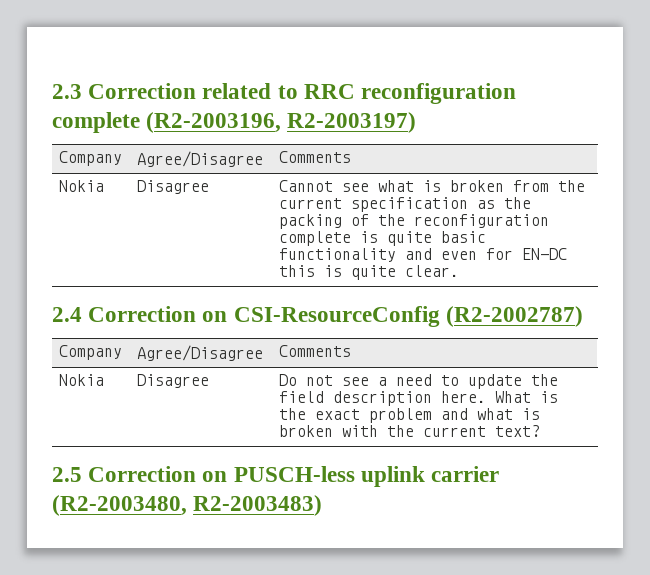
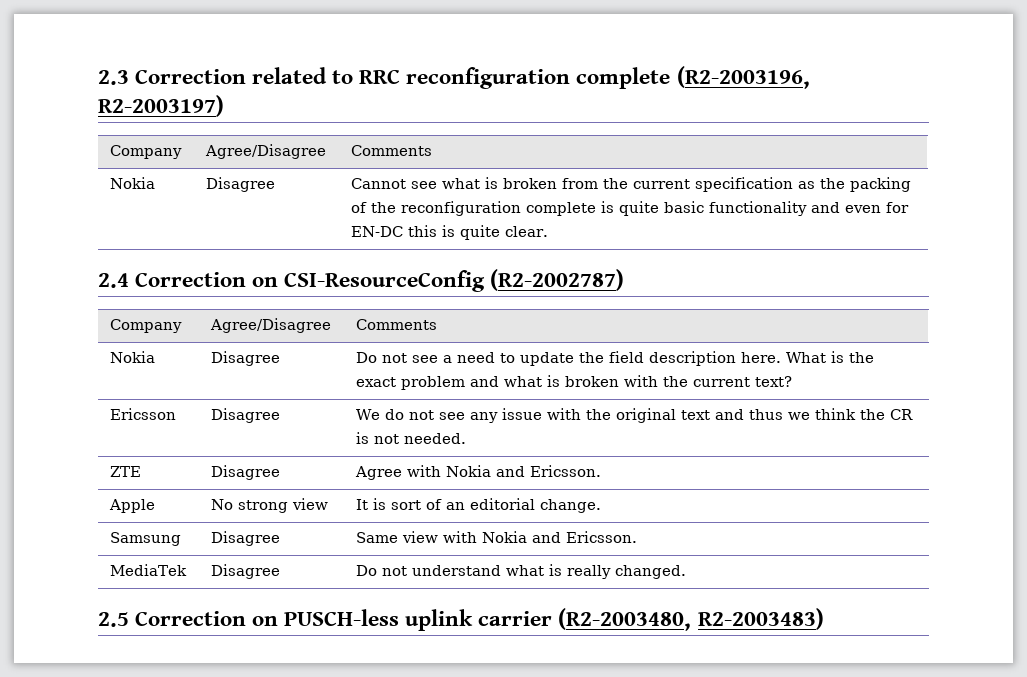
(541, 431) none -> [110,408,177,420] [211,408,281,423] [356,408,914,423] [356,432,467,444] [110,466,142,477] [211,465,281,480] [355,465,602,480] [109,499,156,513] [211,498,329,513] [356,498,602,513] [110,532,182,546] [211,531,281,546] [356,531,638,543] [110,564,188,576] [211,564,281,579] [356,564,687,579] // Ericsson | Disagree | We do not see any issue with the original text and thus we think the CR is not needed. // ZTE | Disagree | Agree with Nokia and Ericsson. // Apple | No strong view | It is sort of an editorial change. // Samsung | Disagree | Same view with Nokia and Ericsson. // MediaTek | Disagree | Do not understand what is really changed.

